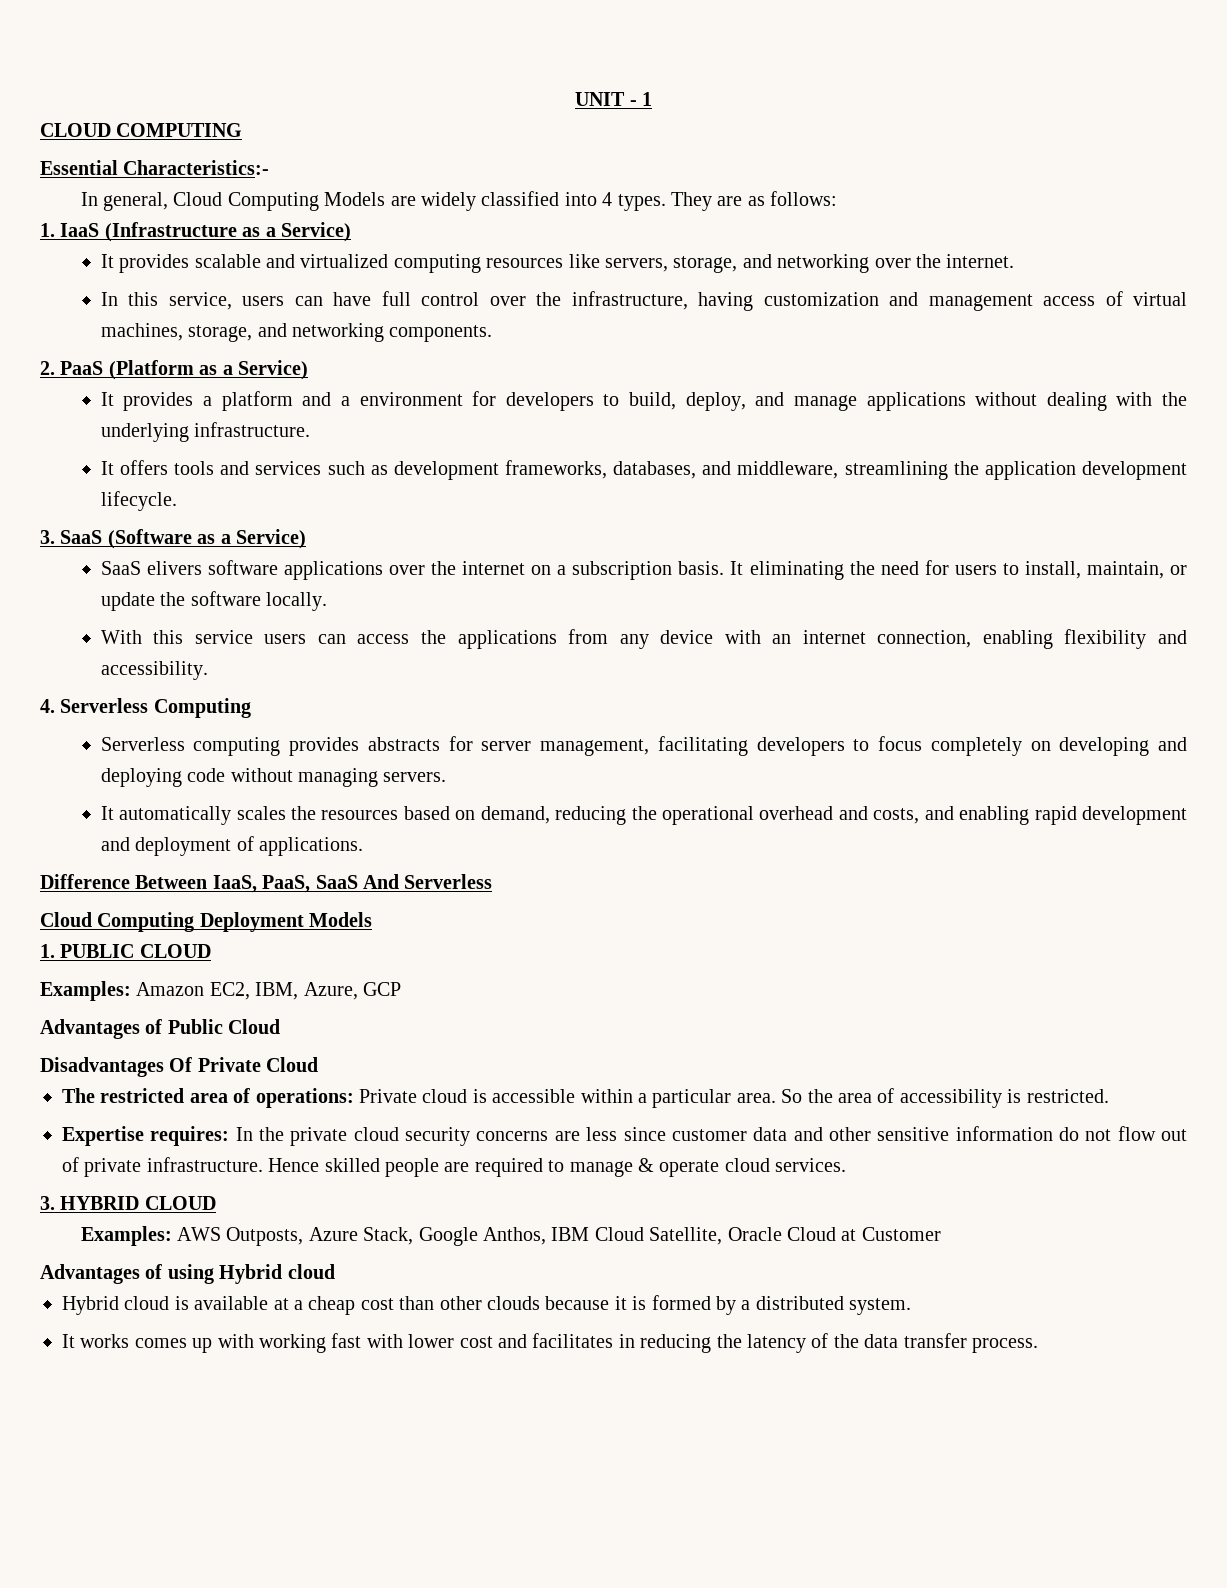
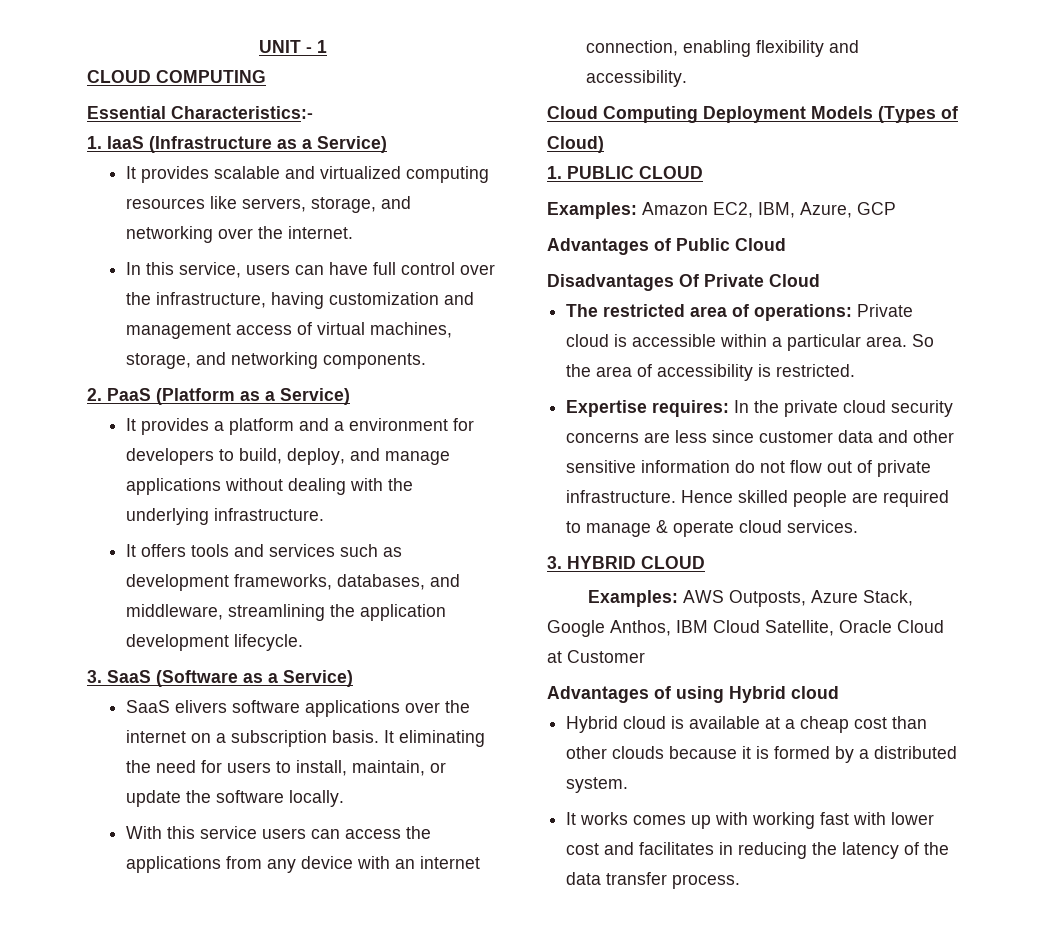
[80,191,838,211] // In general, Cloud Computing Models are widely classified into 4 types. They are as follows: -> (313, 112) none
[40,698,251,718] [100,736,1187,756] [100,768,447,787] [100,806,1188,825] [100,836,363,856] [40,874,493,893] // 4. Serverless Computing // Serverless computing provides abstracts for server management, facilitating developers to focus completely on developing and deploying code without managing servers. // It automatically scales the resources based on demand, reducing the operational overhead and costs, and enabling rapid development and deployment of applications. // Difference Between IaaS, PaaS, SaaS And Serverless -> (687, 78) none
(373, 919) none -> [878,106,958,123] [547,136,604,153] (Types of Cloud)

